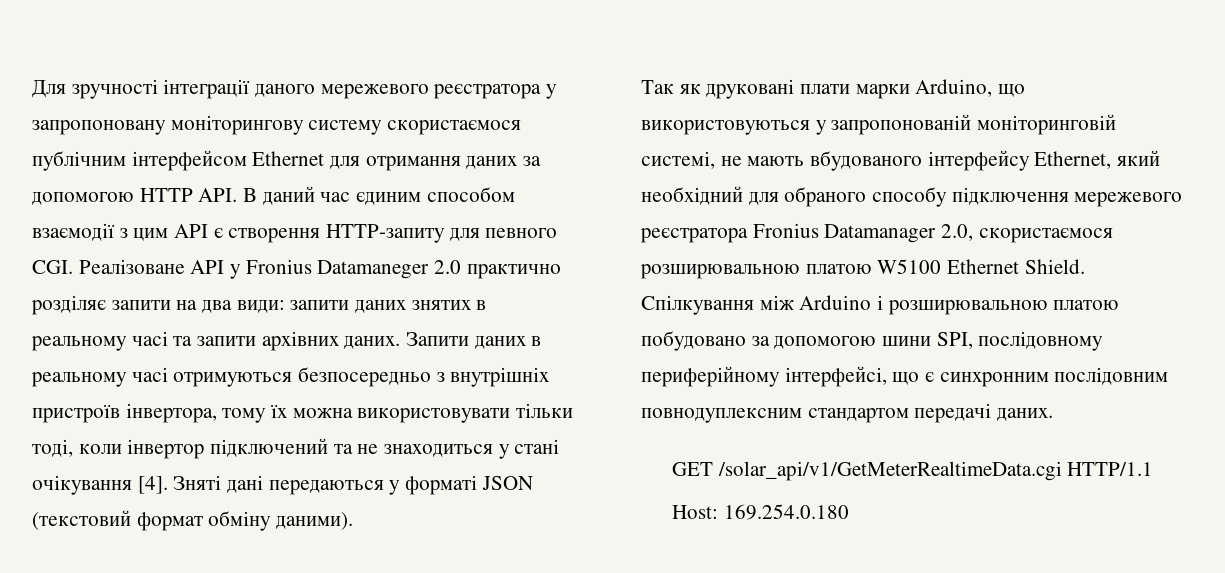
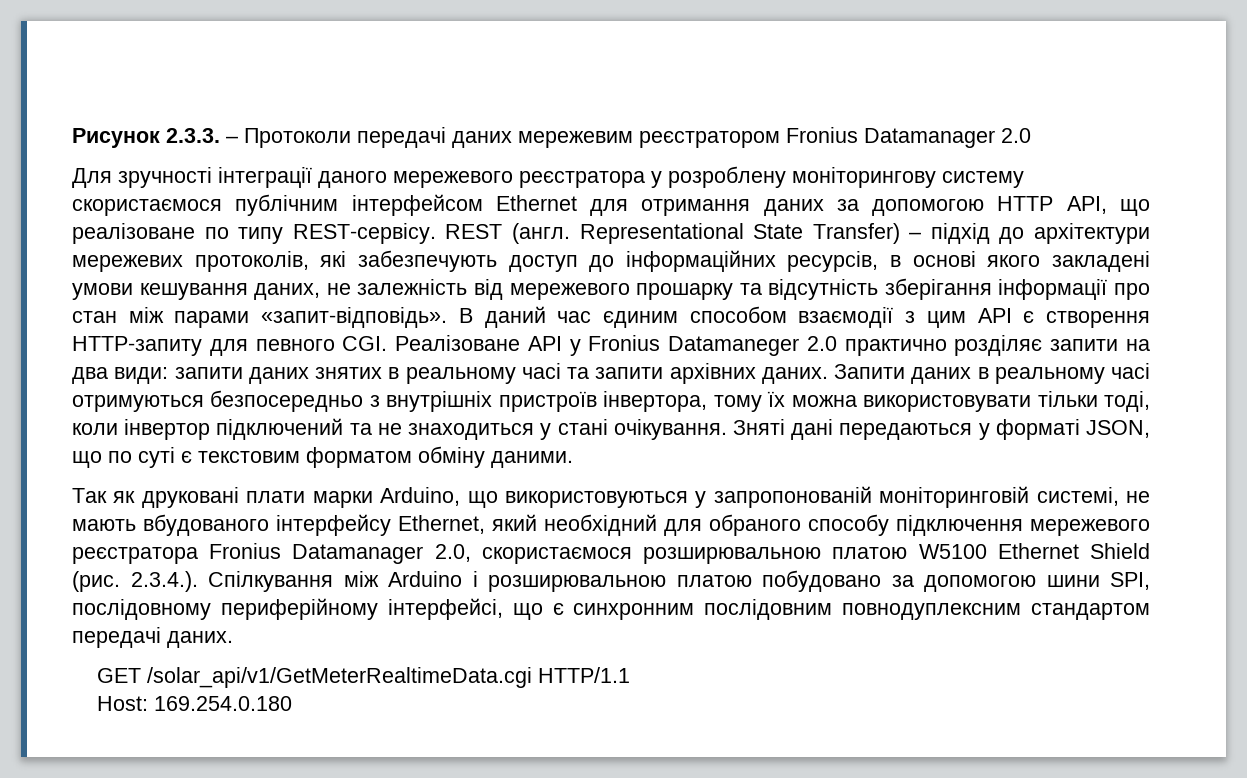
(32, 89) none -> [72,127,1031,148] Рисунок 2.3.3. – Протоколи передачі даних мережевим реєстратором Fronius Datamanager 2.0 //
[32,120,166,135] запропоновану -> [668,166,786,188] розроблену
[198,188,238,202] API. -> [1066,196,1150,216] [72,223,1151,244] [72,250,1150,272] [72,278,1151,300] [72,307,448,328] API, що реалізоване по типу REST-сервісу. REST (англ. Representational State Transfer) – підхід до архітектури мережевих протоколів, які забезпечують доступ до інформаційних ресурсів, в основі якого закладені умови кешування даних, не залежність від мережевого прошарку та відсутність зберігання інформації про стан між парами «запит-відповідь».
[32,475,168,495] очікування [4]. -> [613,419,727,440] очікування.
[481,476,533,490] [32,510,354,531] JSON (текстовий формат обміну даними). -> [1085,420,1150,438] [72,446,573,468] JSON, що по суті є текстовим форматом обміну даними.
[1024,259,1085,274] Shield. -> [1089,543,1150,559] [72,571,198,592] Shield (рис. 2.3.4.).

